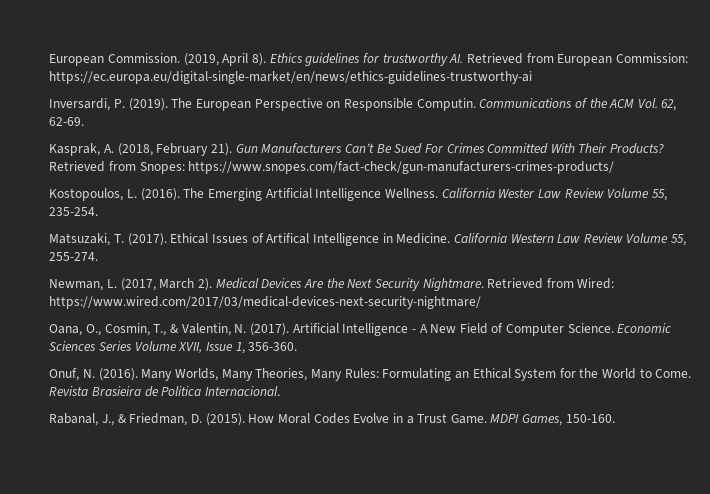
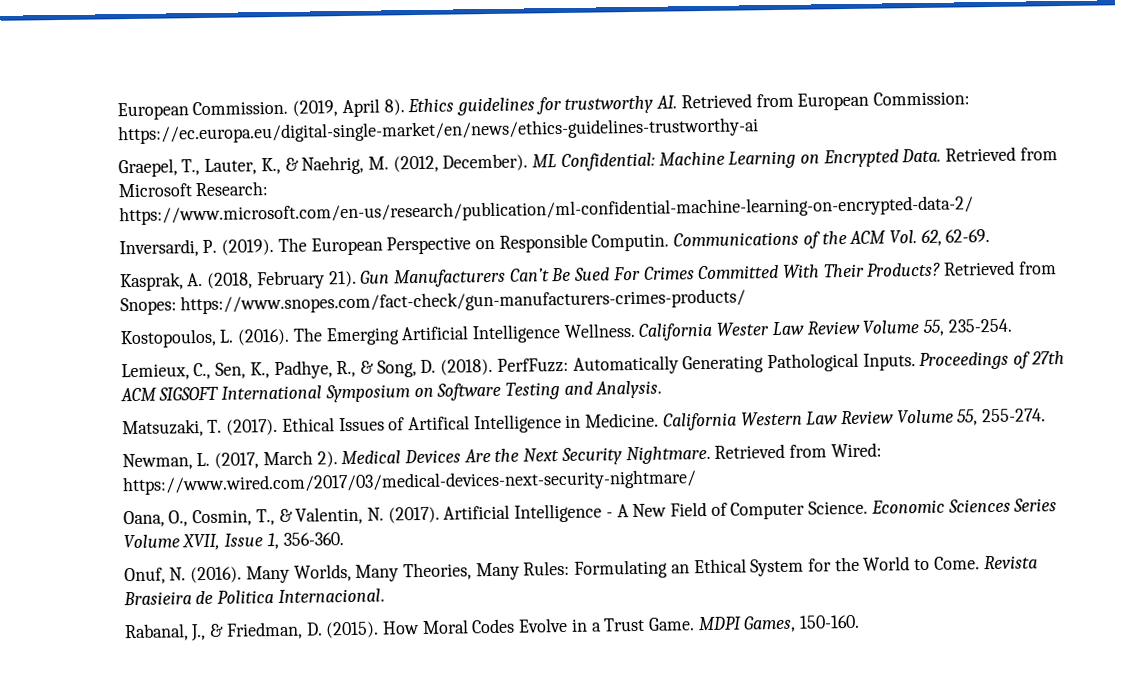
(533, 77) none -> [117,146,1058,178] [117,181,269,198] [118,195,974,226] // Graepel, T., Lauter, K., & Naehrig, M. (2012, December). ML Confidential: Machine Learning on Encrypted Data. Retrieved from Microsoft Research: https://www.microsoft.com/en-us/research/publication/ml-confidential-machine-learning-on-encrypted-data-2/
(99, 211) none -> [120,350,1065,381] [119,380,663,403] // Lemieux, C., Sen, K., Padhye, R., & Song, D. (2018). PerfFuzz: Automatically Generating Pathological Inputs. Proceedings of 27th ACM SIGSOFT International Symposium on Software Testing and Analysis.

